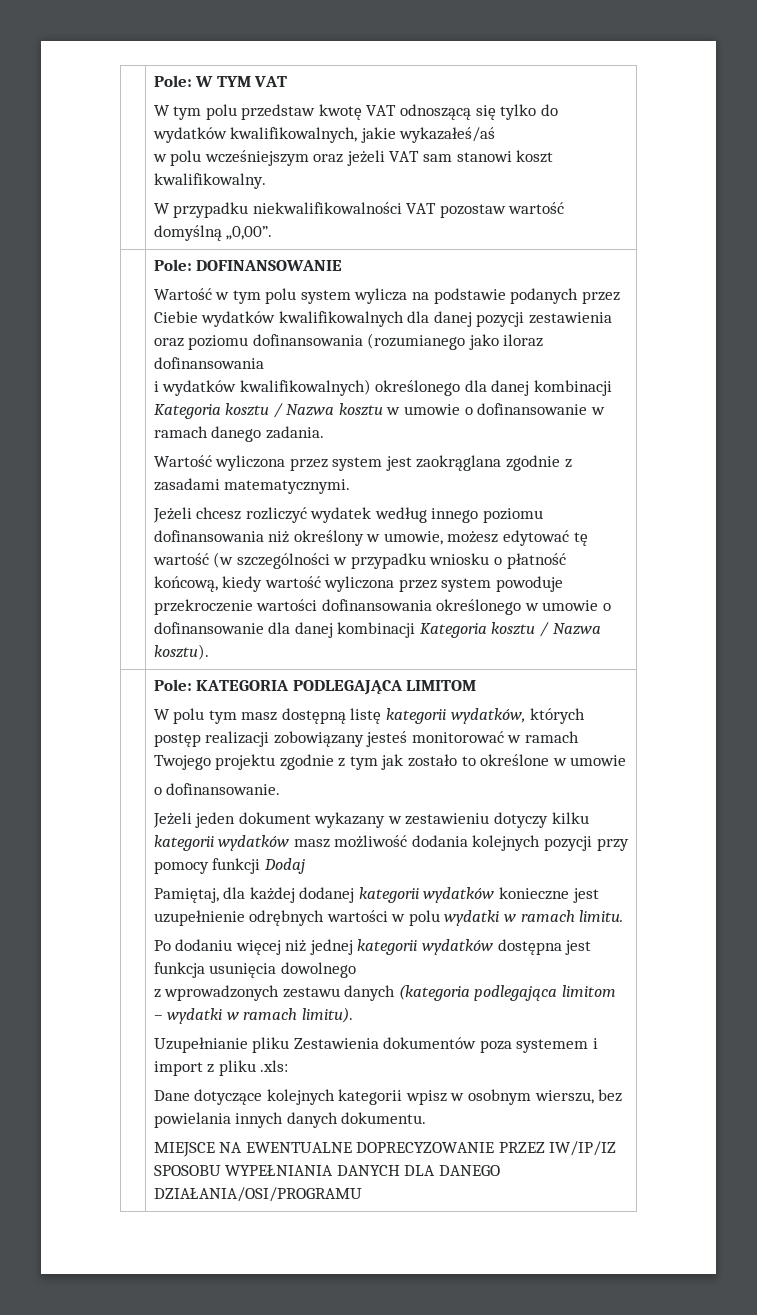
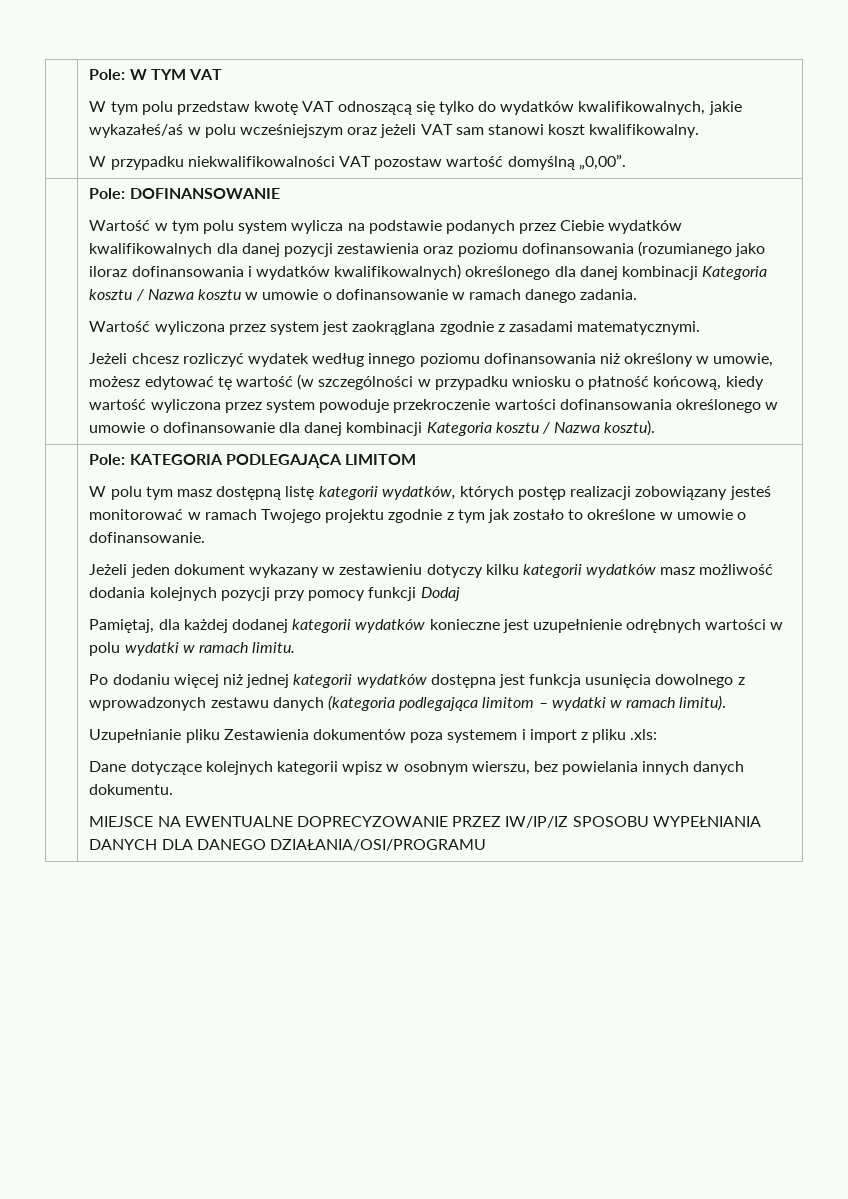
(496, 135) // -> (184, 131) none
(264, 363) // -> (244, 271) none
(627, 760) // -> (733, 514) none
(356, 970) // -> (734, 681) none

